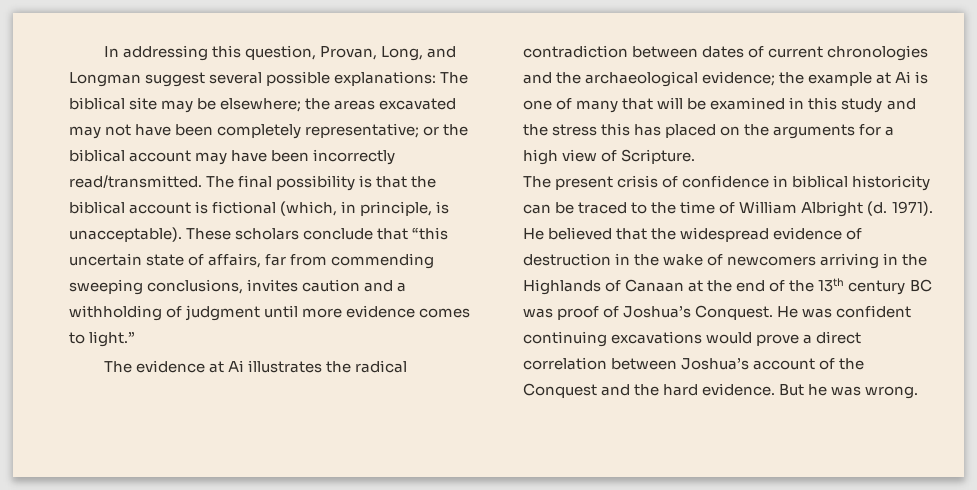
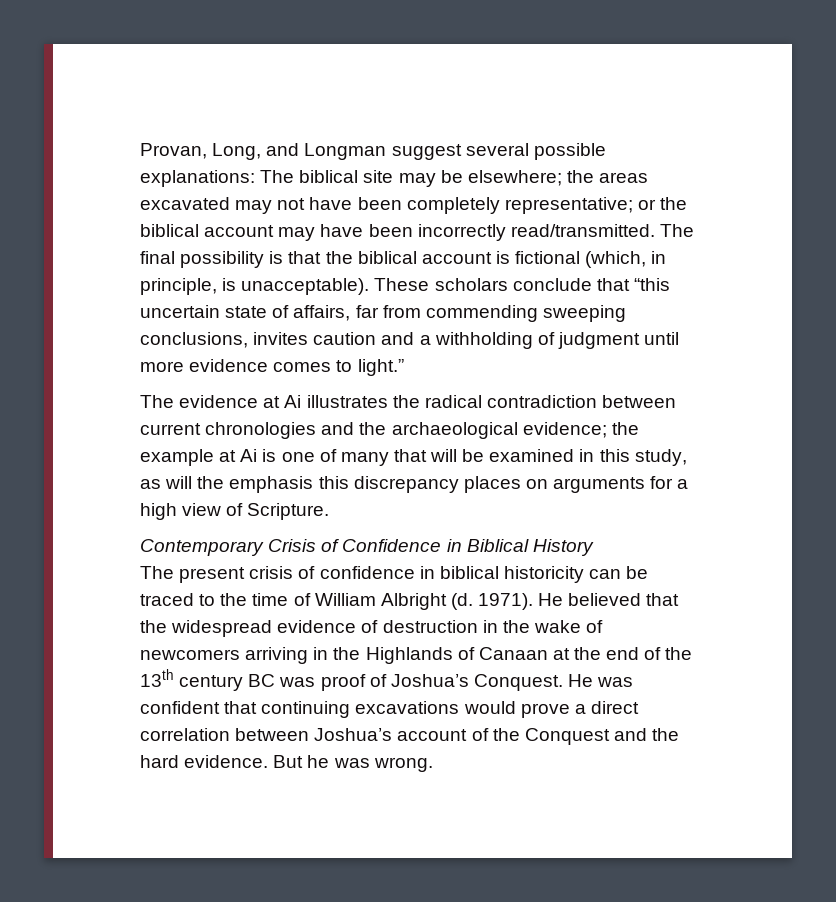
[103,45,316,61] In addressing this question, -> (140, 151) none
[702,46,765,58] dates of -> (677, 401) none
[841,98,916,113] [523,123,770,138] study and the stress this has placed on the -> [634,449,687,466] [140,476,548,493] study, as will the emphasis this discrepancy places on
(696, 156) none -> [140,539,594,556] // Contemporary Crisis of Confidence in Biblical History
(912, 311) none -> [224,701,258,714] that

